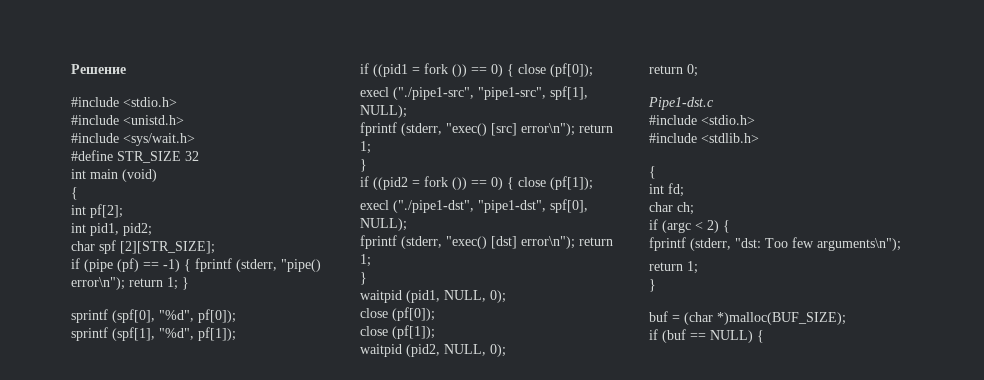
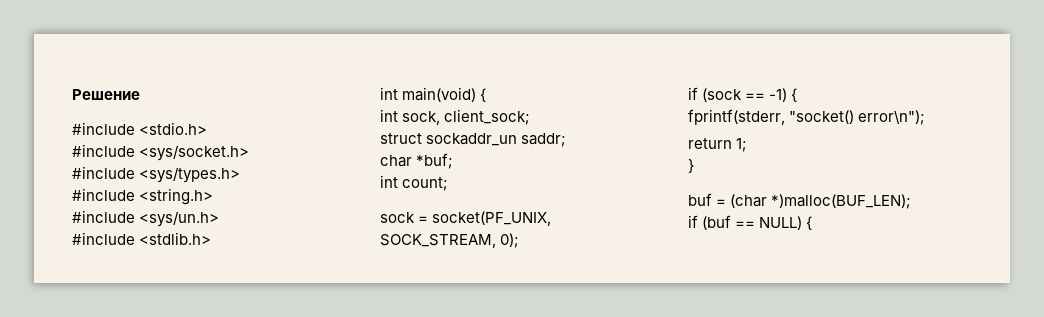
[123,115,184,125] [71,133,195,146] [71,150,199,163] [71,169,157,182] [71,187,78,200] [71,204,123,218] [71,223,152,236] [71,240,215,254] [71,258,321,272] [71,277,189,290] [71,309,236,323] [71,327,236,341] [360,63,593,77] [360,86,588,100] [360,105,407,118] [360,122,613,136] [360,141,371,154] [360,159,367,172] [360,176,593,190] [360,199,588,213] [360,218,407,231] [360,235,613,249] [360,254,371,267] [360,272,367,285] [360,290,506,303] [360,307,435,321] [360,325,435,339] [360,344,506,357] [649,64,698,77] [648,97,714,110] [649,115,755,125] <unistd.h> // #include <sys/wait.h> // #define STR_SIZE 32 // int main (void) // { // int pf[2]; // int pid1, pid2; // char spf [2][STR_SIZE]; // if (pipe (pf) == -1) { fprintf (stderr, "pipe() error\n"); return 1; } // sprintf (spf[0], "%d", pf[0]); // sprintf (spf[1], "%d", pf[1]); // if ((pid1 = fork ()) == 0) { close (pf[0]); // execl ("./pipe1-src", "pipe1-src", spf[1], NULL); // fprintf (stderr, "exec() [src] error\n"); return 1; // } // if ((pid2 = fork ()) == 0) { close (pf[1]); // execl ("./pipe1-dst", "pipe1-dst", spf[0], NULL); // fprintf (stderr, "exec() [dst] error\n"); return 1; // } // waitpid (pid1, NULL, 0); // close (pf[0]); // close (pf[1]); // waitpid (pid2, NULL, 0); // return 0; // Pipe1-dst.c // #include <stdio.h> -> [139,145,250,161] [72,166,241,183] [72,188,214,205] [72,210,220,227] <sys/socket.h> // #include <sys/types.h> // #include <string.h> // #include <sys/un.h>
[649,166,656,179] [649,183,684,197] [649,202,694,215] [649,219,730,233] [649,237,901,251] { // int fd; // char ch; // if (argc < 2) { // fprintf (stderr, "dst: Too few arguments\n"); -> [380,87,487,102] [380,109,531,125] [380,133,567,147] [380,153,454,169] [380,175,449,191] [380,211,552,226] [380,233,520,248] [688,87,798,102] [688,109,926,125] int main(void) { // int sock, client_sock; // struct sockaddr_un saddr; // char *buf; // int count; // sock = socket(PF_UNIX, SOCK_STREAM, 0); // if (sock == -1) { // fprintf(stderr, "socket() error\n");
[717,312,846,325] *)malloc(BUF_SIZE); -> [771,194,912,209] *)malloc(BUF_LEN);

